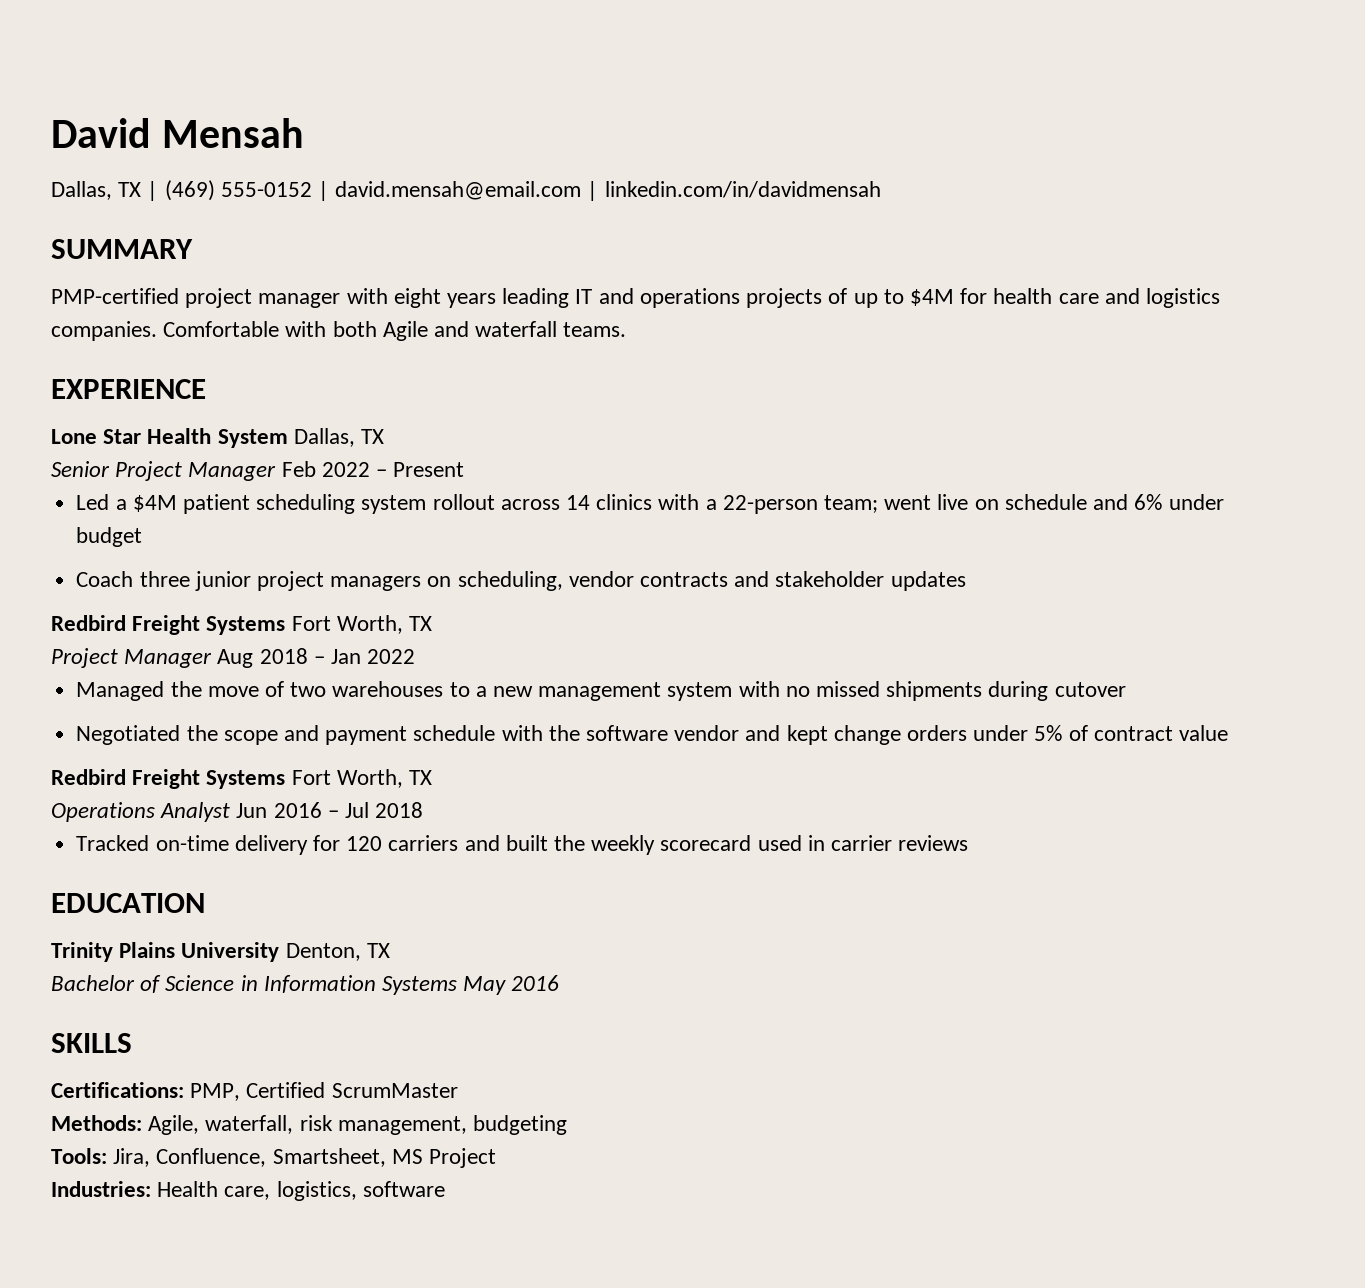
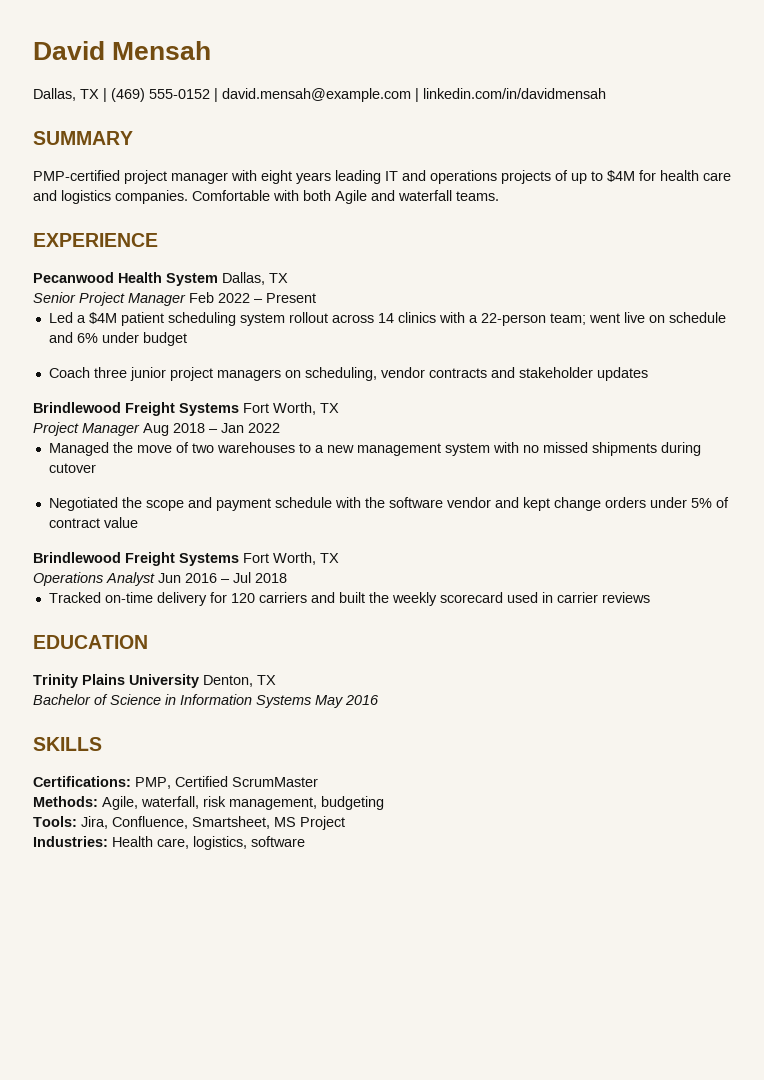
[335,181,582,200] david.mensah@email.com -> [222,88,411,102] david.mensah@example.com
[51,429,142,444] Lone Star -> [33,272,114,283] Pecanwood
[51,615,126,631] Redbird -> [33,402,121,413] Brindlewood
[51,769,126,785] Redbird -> [33,552,121,563] Brindlewood

